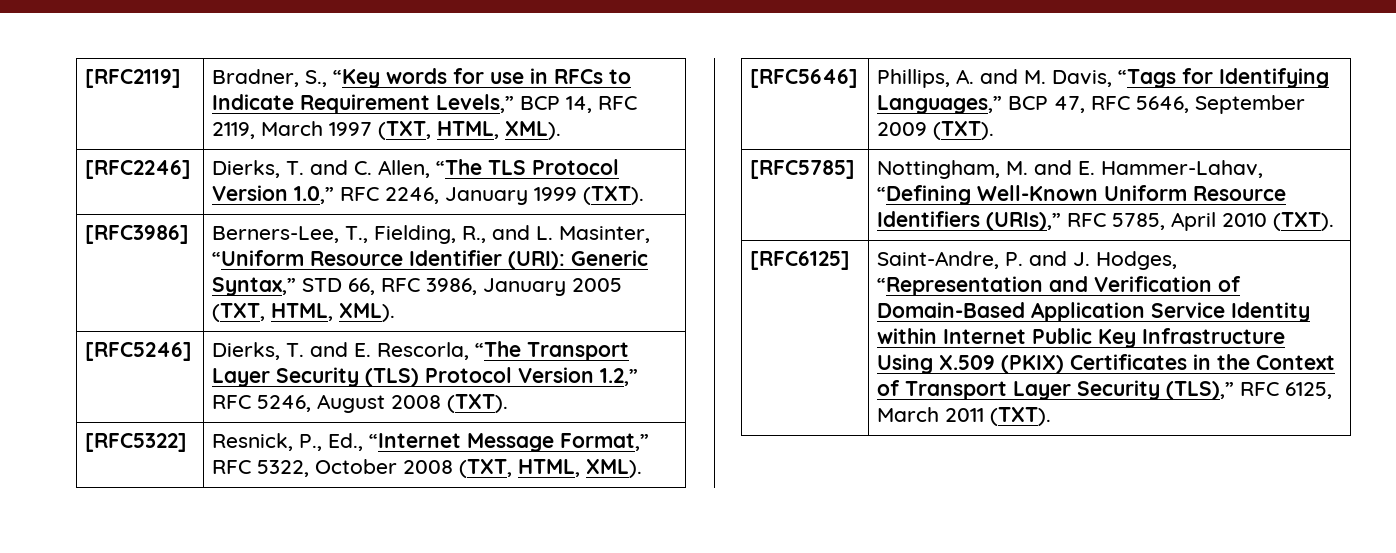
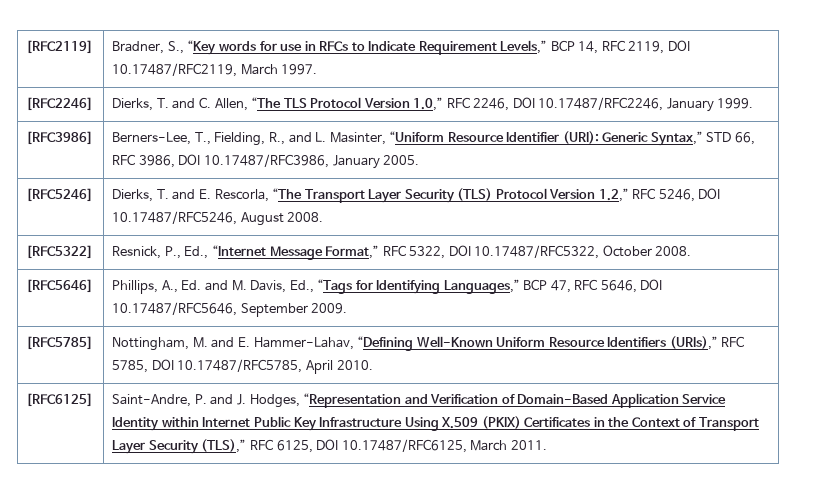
[261,121,562,140] March 1997 (TXT, HTML, XML). -> [667,40,690,51] [112,63,318,77] DOI 10.17487/RFC2119, March 1997.
[445,186,645,205] January 1999 (TXT). -> [512,97,754,112] DOI 10.17487/RFC2246, January 1999.
[483,278,623,296] [212,303,396,322] January 2005 (TXT, HTML, XML). -> [178,154,420,169] DOI 10.17487/RFC3986, January 2005.
[317,394,509,413] August 2008 (TXT). -> [698,188,721,199] [112,211,324,226] DOI 10.17487/RFC5246, August 2008.
[315,459,643,478] October 2008 (TXT, HTML, XML). -> [448,245,692,259] DOI 10.17487/RFC5322, October 2008.
[956,69,975,84] A. -> [161,280,202,293] A., Ed.
(1113, 78) none -> [289,280,314,293] Ed.,
[1195,95,1306,114] [877,121,995,140] September 2009 (TXT). -> [640,279,663,290] [112,302,348,317] DOI 10.17487/RFC5646, September 2009.
[1171,212,1335,231] April 2010 (TXT). -> [151,359,373,374] DOI 10.17487/RFC5785, April 2010.
[877,407,1052,426] March 2011 (TXT). -> [316,439,547,453] DOI 10.17487/RFC6125, March 2011.

